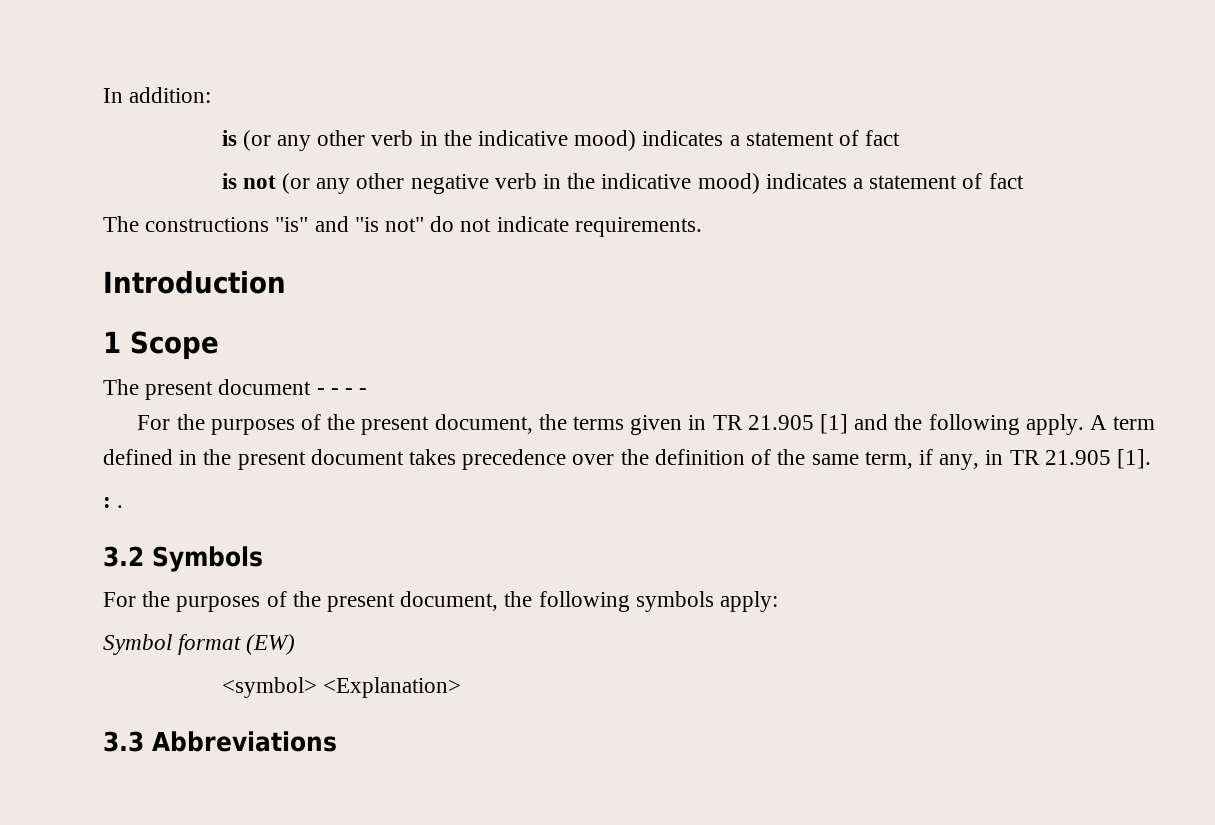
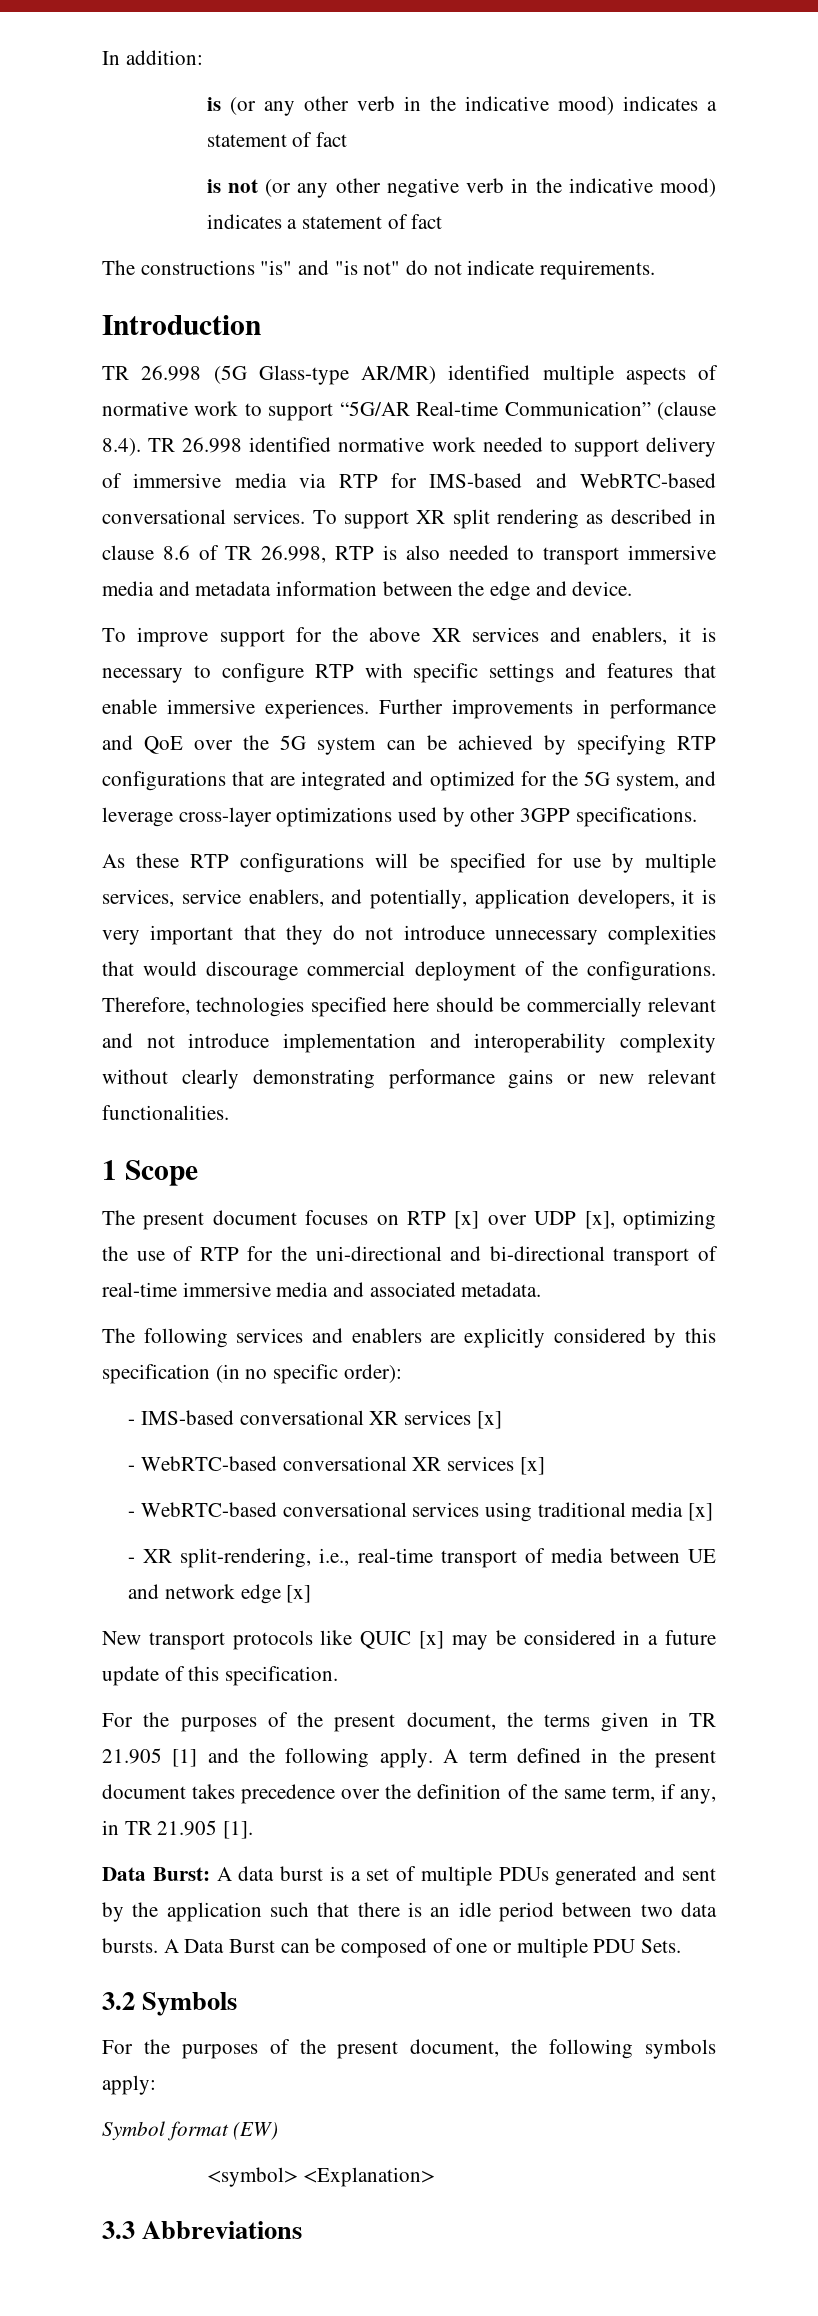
(286, 282) none -> [102,365,718,385] [102,401,716,421] [102,437,716,457] [102,473,716,488] [102,509,716,529] [102,545,716,565] [102,581,633,601] [102,627,716,647] [102,663,717,683] [102,699,716,719] [102,735,716,755] [102,771,717,791] [102,807,697,827] [102,853,716,873] [102,889,716,909] [102,925,716,945] [102,961,716,981] [102,997,717,1017] [102,1033,716,1053] [102,1069,716,1089] [102,1105,229,1120] // TR 26.998 (5G Glass-type AR/MR) identified multiple aspects of normative work to support “5G/AR Real-time Communication” (clause 8.4). TR 26.998 identified normative work needed to support delivery of immersive media via RTP for IMS-based and WebRTC-based conversational services. To support XR split rendering as described in clause 8.6 of TR 26.998, RTP is also needed to transport immersive media and metadata information between the edge and device. // To improve support for the above XR services and enablers, it is necessary to configure RTP with specific settings and features that enable immersive experiences. Further improvements in performance and QoE over the 5G system can be achieved by specifying RTP configurations that are integrated and optimized for the 5G system, and leverage cross-layer optimizations used by other 3GPP specifications. // As these RTP configurations will be specified for use by multiple services, service enablers, and potentially, application developers, it is very important that they do not introduce unnecessary complexities that would discourage commercial deployment of the configurations. Therefore, technologies specified here should be commercially relevant and not introduce implementation and interoperability complexity without clearly demonstrating performance gains or new relevant functionalities.
[316,388,368,395] - - - - -> [305,1210,716,1230] [102,1246,718,1266] [102,1282,542,1297] [102,1328,716,1348] [102,1364,402,1384] [128,1410,502,1429] [128,1456,545,1475] [128,1502,713,1522] [128,1548,716,1568] [128,1584,312,1604] [102,1630,717,1650] [102,1666,339,1686] focuses on RTP [x] over UDP [x], optimizing the use of RTP for the uni-directional and bi-directional transport of real-time immersive media and associated metadata. // The following services and enablers are explicitly considered by this specification (in no specific order): // - IMS-based conversational XR services [x] // - WebRTC-based conversational XR services [x] // - WebRTC-based conversational services using traditional media [x] // - XR split-rendering, i.e., real-time transport of media between UE and network edge [x] // New transport protocols like QUIC [x] may be considered in a future update of this specification.
[103,497,124,508] : . -> [102,1866,716,1886] [102,1902,717,1922] [102,1938,682,1958] Data Burst: A data burst is a set of multiple PDUs generated and sent by the application such that there is an idle period between two data bursts. A Data Burst can be composed of one or multiple PDU Sets.

